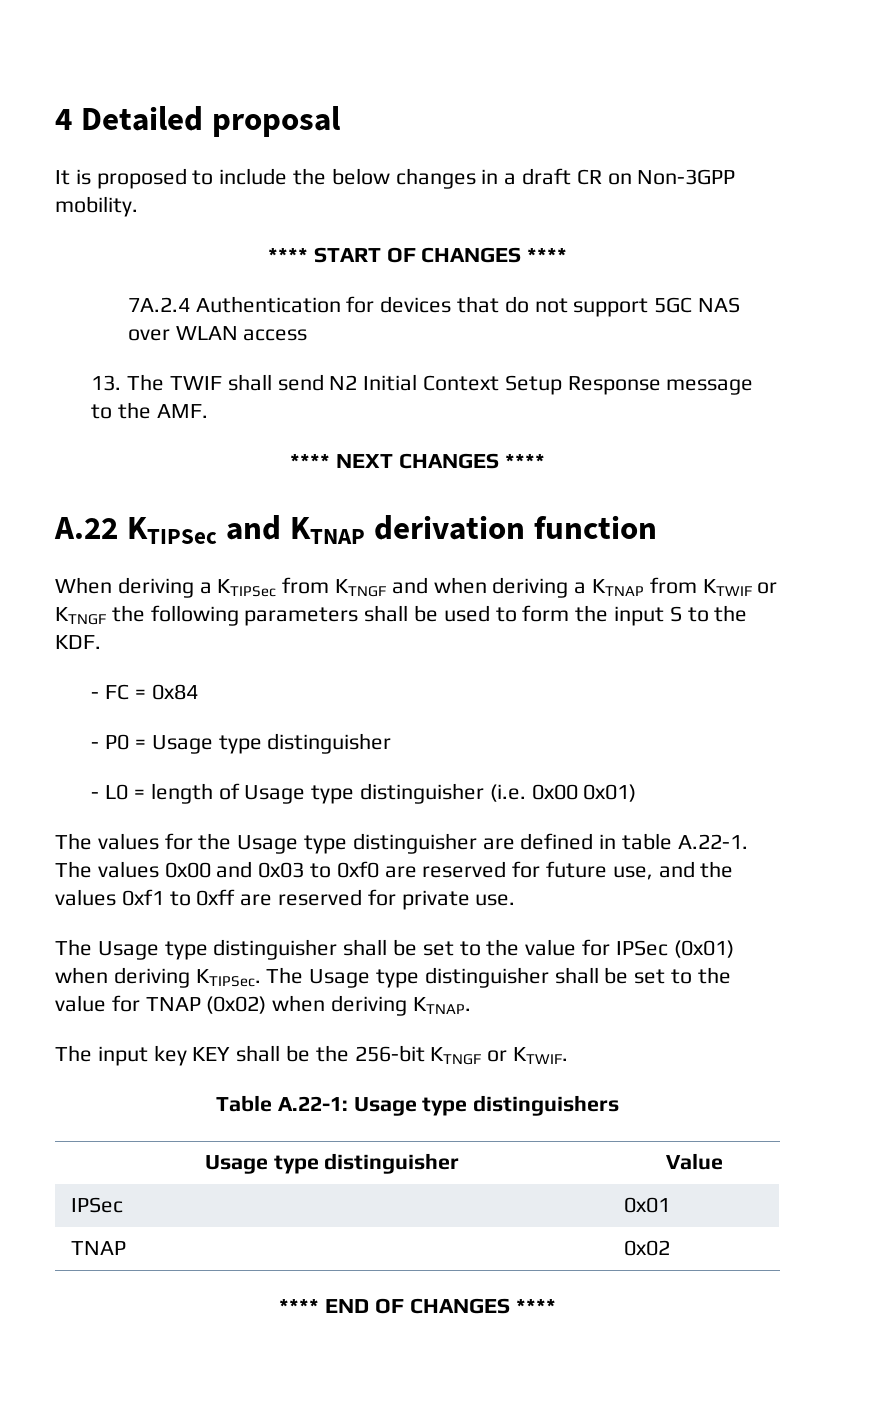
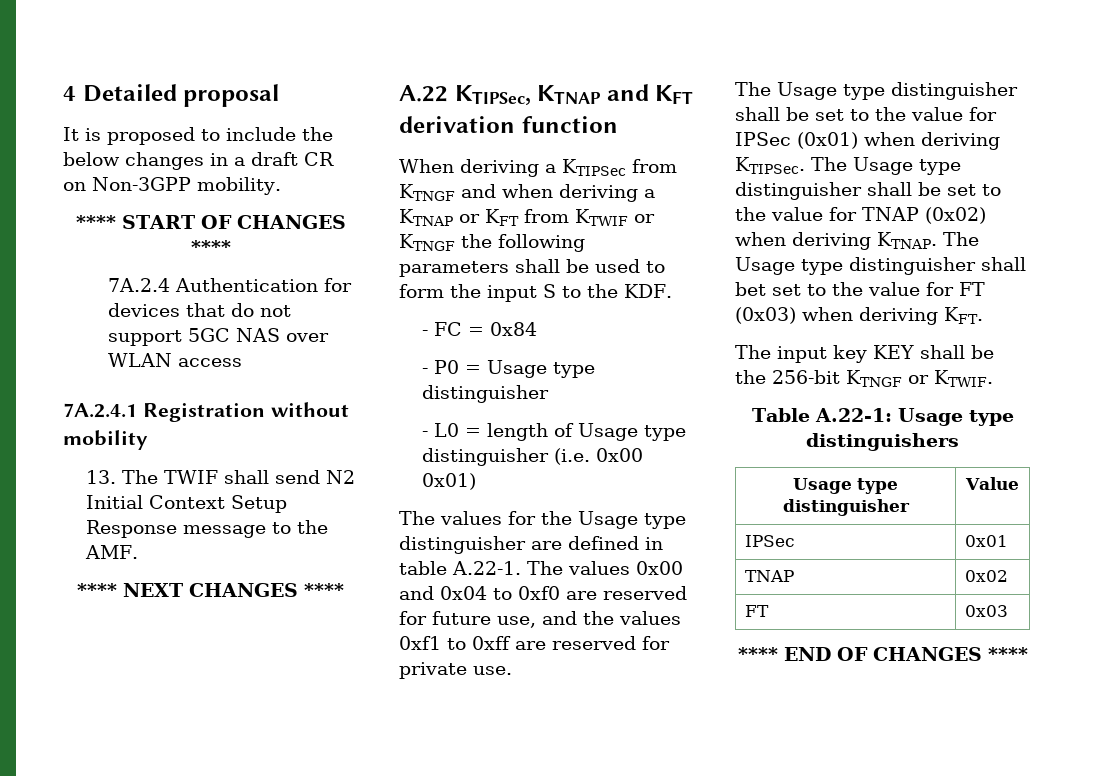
(308, 335) none -> [63,402,349,422] [63,430,148,450] // 7A.2.4.1 Registration without mobility
[126,515,365,544] KTIPSec and KTNAP -> [454,84,694,106] KTIPSec, KTNAP and KFT
(645, 587) none -> [459,209,519,226] or KFT
[258,862,305,878] 0x03 -> [440,586,487,600] 0x04
(471, 1005) none -> [943,232,979,246] [735,257,1026,275] [735,282,985,296] [735,307,983,325] The Usage type distinguisher shall bet set to the value for FT (0x03) when deriving KFT.
(670, 1248) none -> [744,605,769,617] [964,605,1008,617] // FT | 0x03

